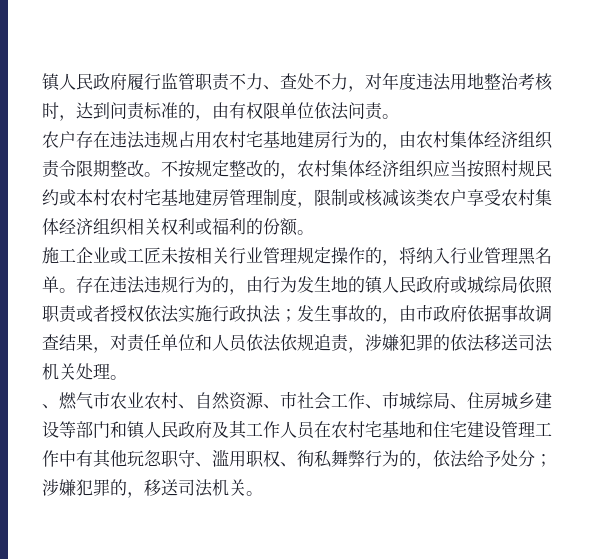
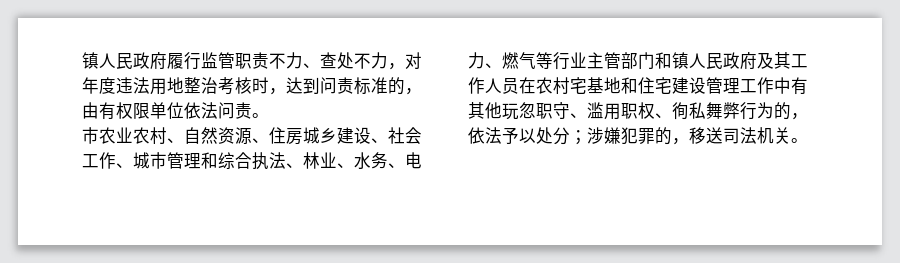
[42,131,553,150] [42,160,552,179] [42,189,552,208] [42,218,314,236] [42,247,552,266] [42,276,553,295] [42,305,552,324] [42,334,553,353] [42,363,127,380] [42,392,93,410] 农户存在违法违规占用农村宅基地建房行为的，由农村集体经济组织责令限期整改。不按规定整改的，农村集体经济组织应当按照村规民约或本村农村宅基地建房管理制度，限制或核减该类农户享受农村集体经济组织相关权利或福利的份额。 // 施工企业或工匠未按相关行业管理规定操作的，将纳入行业管理黑名单。存在违法违规行为的，由行为发生地的镇人民政府或城综局依照职责或者授权依法实施行政执法；发生事故的，由市政府依据事故调查结果，对责任单位和人员依法依规追责，涉嫌犯罪的依法移送司法机关处理。 // 、燃气 -> (269, 115) none
[280,392,552,410] [42,421,76,438] 市社会工作、市城综局、住房城乡建设等 -> [269,127,422,145] [82,152,422,170] [468,52,621,70] 住房城乡建设、社会工作、城市管理和综合执法、林业、水务、电力、燃气等行业主管
[467,450,501,467] 给予 -> [502,127,536,144] 予以

